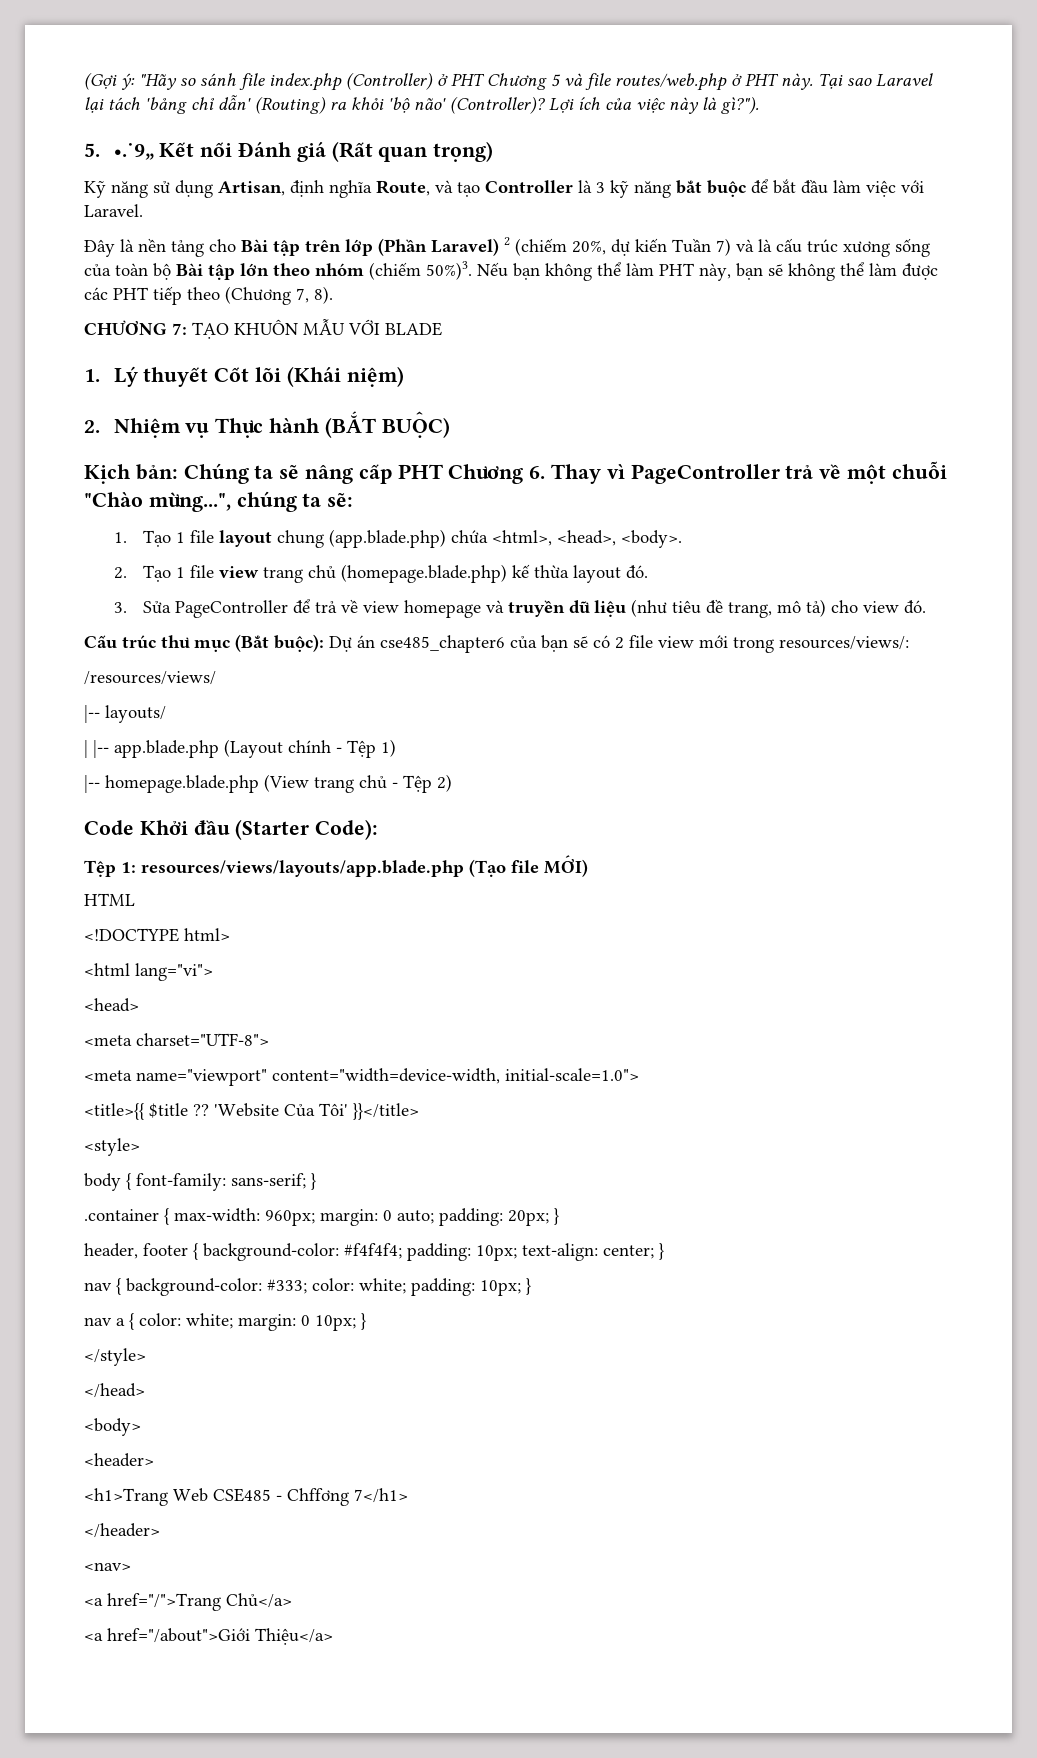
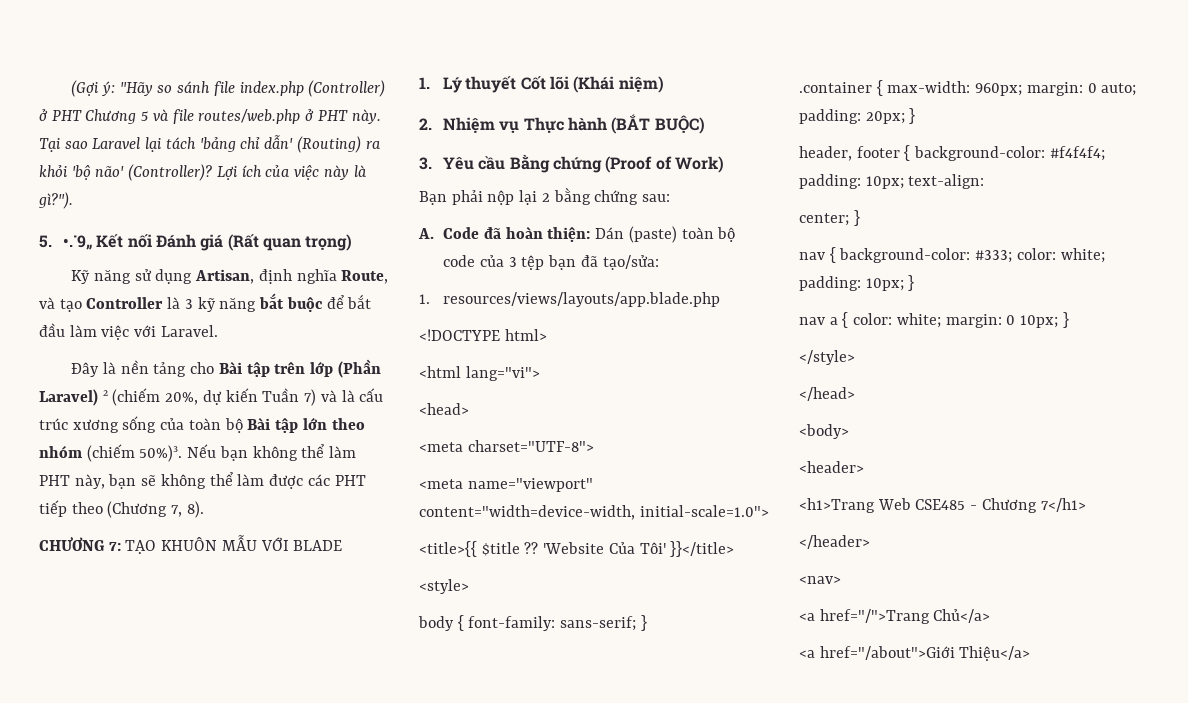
[84,461,947,484] [84,491,354,512] [113,529,683,548] [113,564,649,583] [113,599,927,618] [84,634,909,653] [84,671,216,685] [84,705,166,723] [84,739,396,758] [84,774,452,793] [84,819,379,840] [84,855,588,877] [84,893,135,906] Kịch bản: Chúng ta sẽ nâng cấp PHT Chương 6. Thay vì PageController trả về một chuỗi "Chào mừng...", chúng ta sẽ: // 1. Tạo 1 file layout chung (app.blade.php) chứa <html>, <head>, <body>. // 2. Tạo 1 file view trang chủ (homepage.blade.php) kế thừa layout đó. // 3. Sửa PageController để trả về view homepage và truyền dữ liệu (như tiêu đề trang, mô tả) cho view đó. // Cấu trúc thư mục (Bắt buộc): Dự án cse485_chapter6 của bạn sẽ có 2 file view mới trong resources/views/: // /resources/views/ // |-- layouts/ // | |-- app.blade.php (Layout chính - Tệp 1) // |-- homepage.blade.php (View trang chủ - Tệp 2) // Code Khởi đầu (Starter Code): // Tệp 1: resources/views/layouts/app.blade.php (Tạo file MỚI) // HTML -> [419,154,725,173] [419,187,671,205] [418,226,736,243] [443,255,659,270] [419,292,721,307] 3. Yêu cầu Bằng chứng (Proof of Work) // Bạn phải nộp lại 2 bằng chứng sau: // A. Code đã hoàn thiện: Dán (paste) toàn bộ code của 3 tệp bạn đã tạo/sửa: // 1. resources/views/layouts/app.blade.php
(598, 1252) none -> (985, 181) //
[287,1488,349,1506] Chffơng -> [981,498,1037,513] Chương

